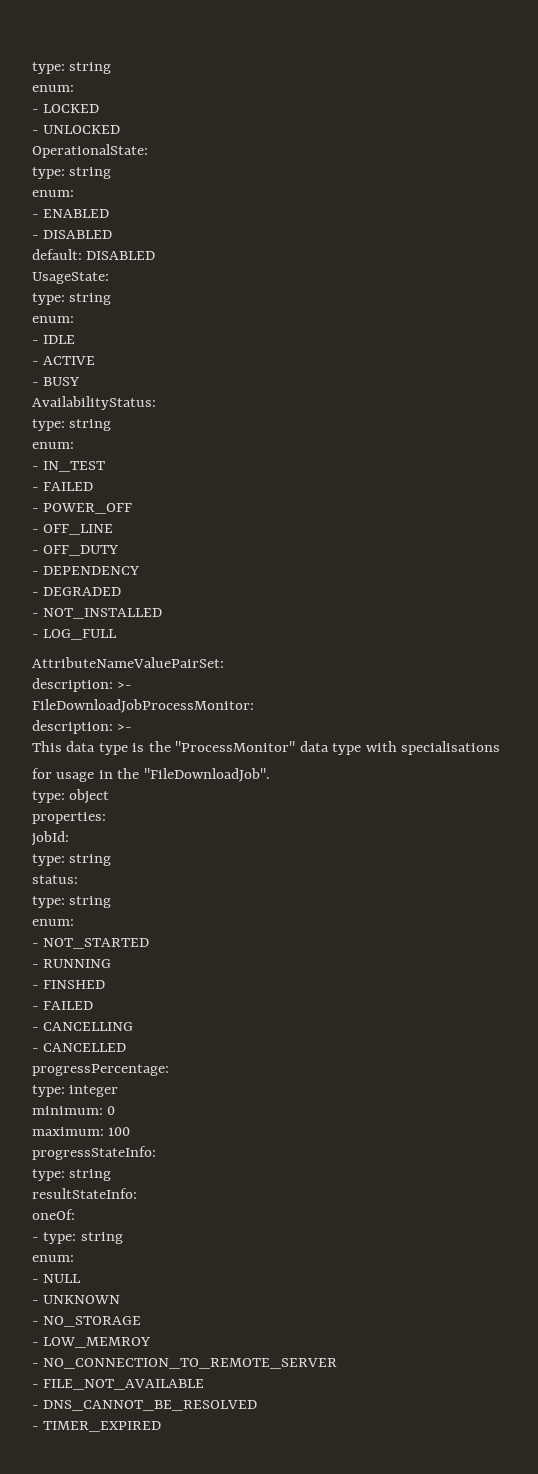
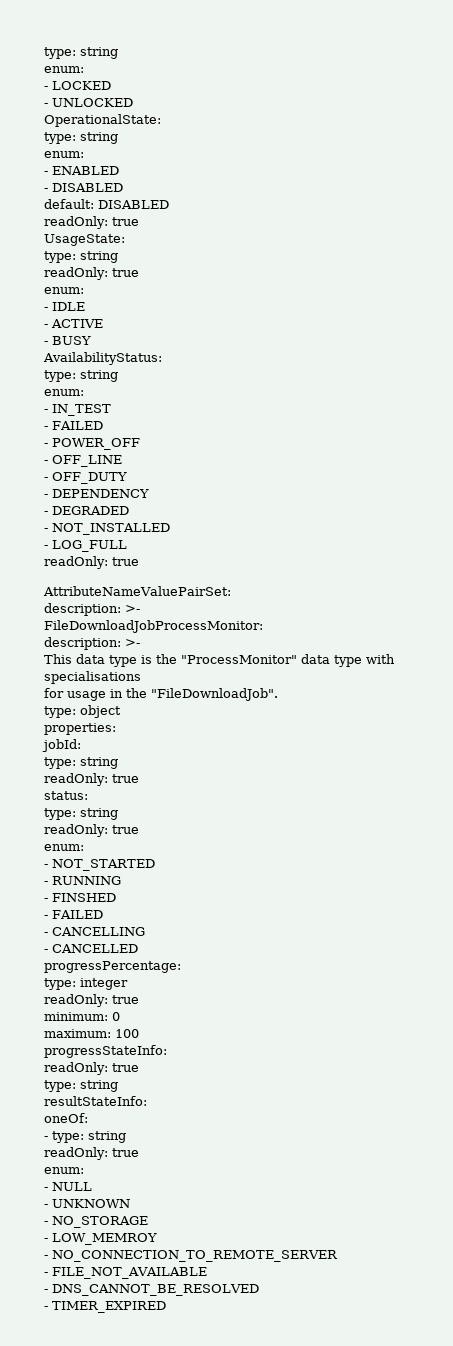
(156, 255) none -> [44,216,139,229] // readOnly: true
(112, 299) none -> [44,267,139,280] // readOnly: true
(118, 634) none -> [44,556,139,569] // readOnly: true
(112, 860) none -> [44,773,139,786] // readOnly: true
(112, 902) none -> [44,824,139,837] // readOnly: true
(119, 1091) none -> [44,994,139,1007] // readOnly: true
(156, 1153) none -> [44,1062,139,1075] // readOnly: true
(123, 1238) none -> [44,1147,139,1160] // readOnly: true

